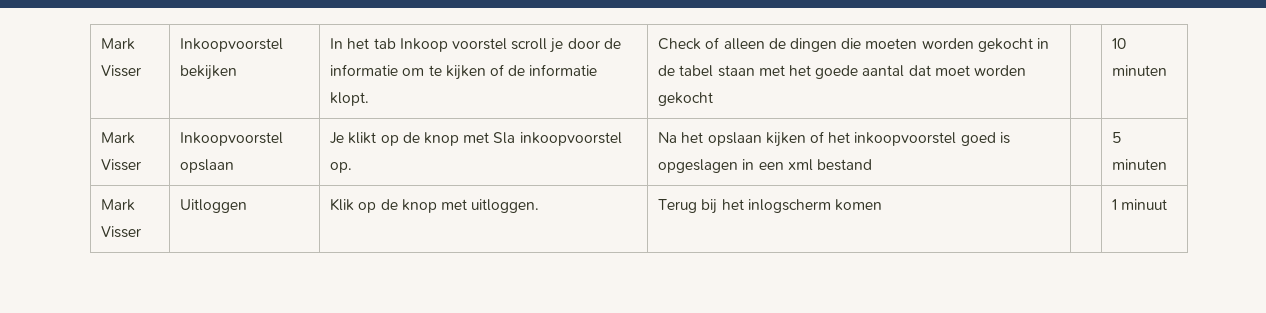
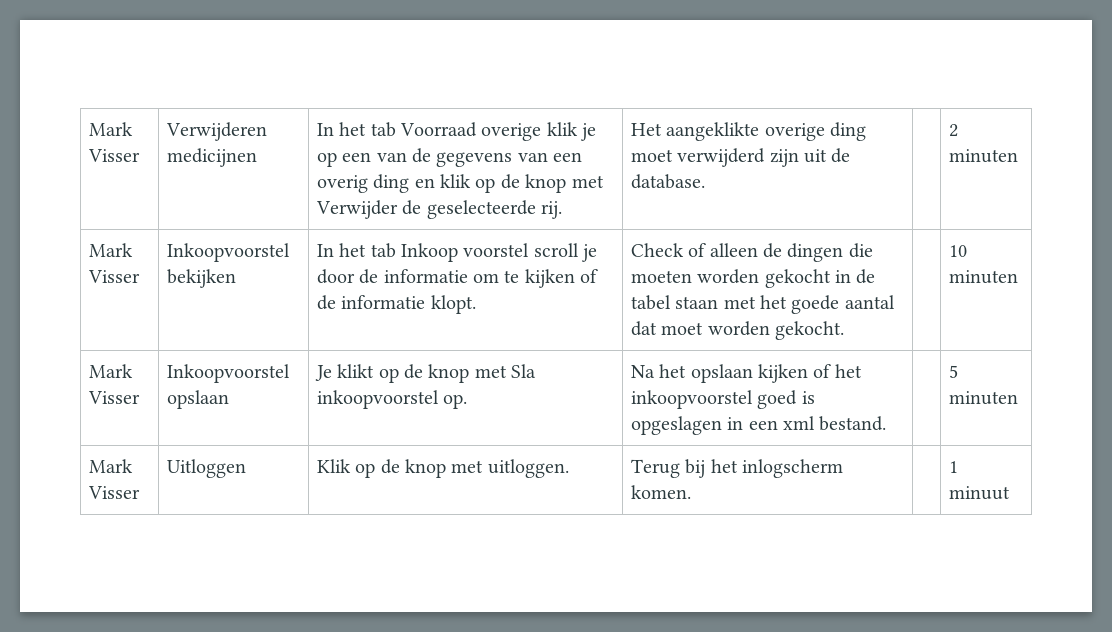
[101,38,136,50] [101,65,142,77] Mark Visser -> [88,122,133,136] [87,149,140,162] [165,122,267,141] [166,148,257,167] [316,122,597,141] [316,148,583,167] [316,174,604,193] [315,200,563,219] [630,122,867,141] [630,148,851,167] [630,174,705,189] [948,124,958,137] [948,149,1018,163] [88,243,133,257] [87,270,140,283] Mark Visser | Verwijderen medicijnen | In het tab Voorraad overige klik je op een van de gegevens van een overig ding en klik op de knop met Verwijder de geselecteerde rij. | Het aangeklikte overige ding moet verwijderd zijn uit de database. | | 2 minuten // Mark Visser
[658,92,714,106] gekocht -> [775,321,845,340] gekocht.
[816,159,872,171] bestand -> [819,416,887,431] bestand.
[834,199,882,211] komen -> [630,485,691,499] komen.

